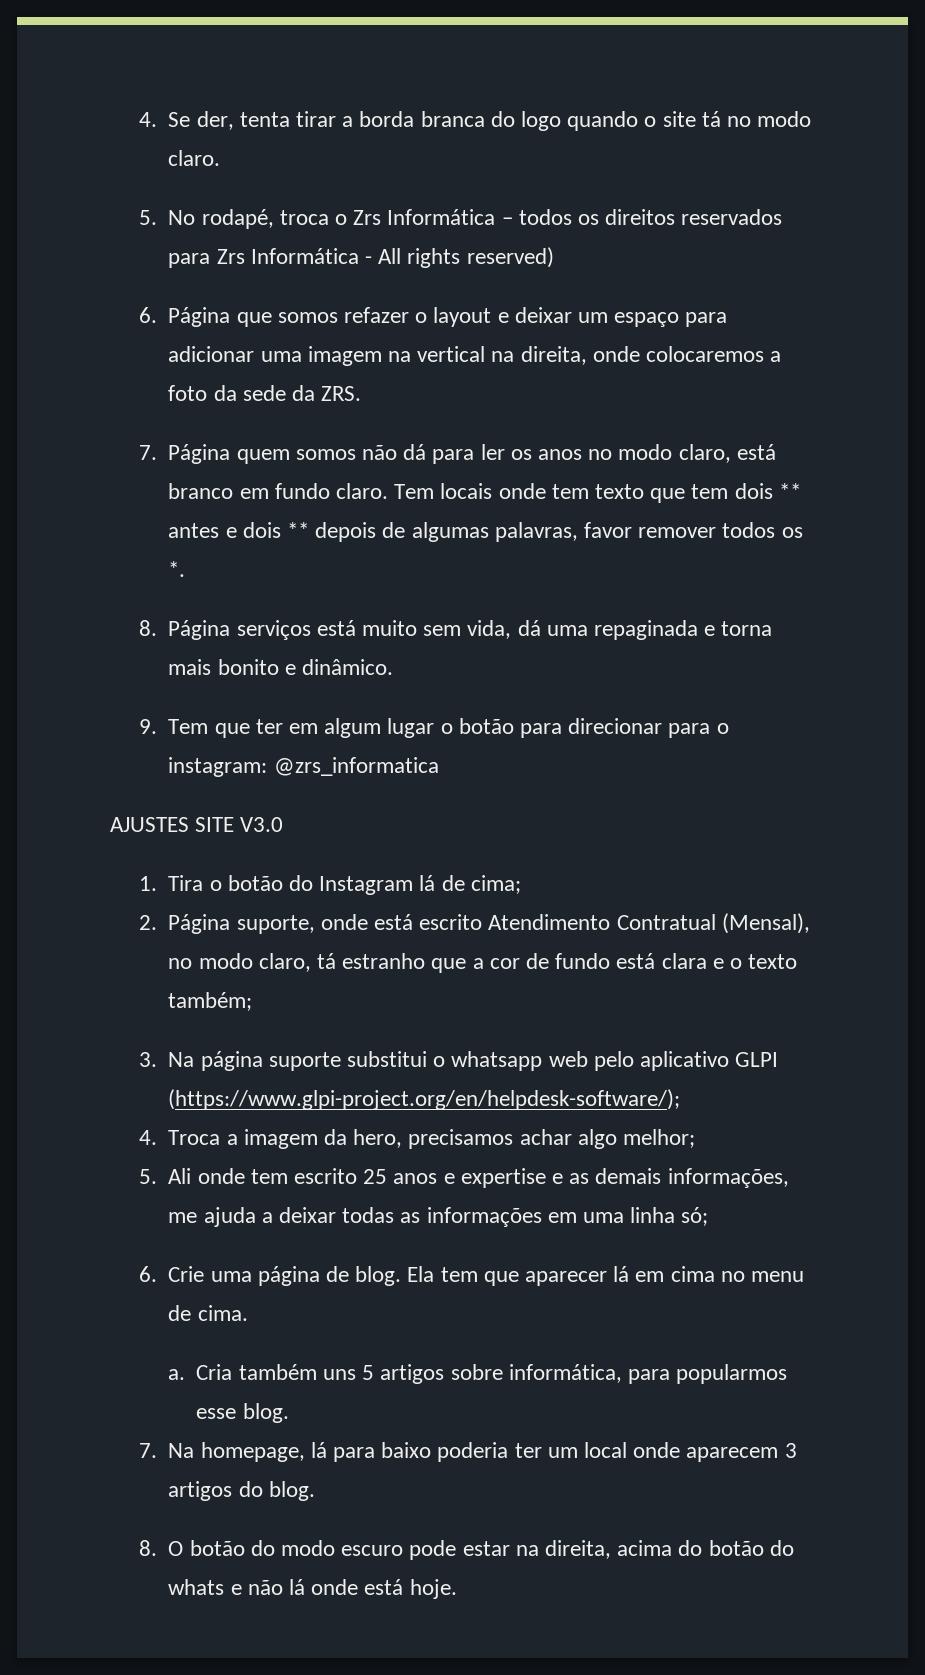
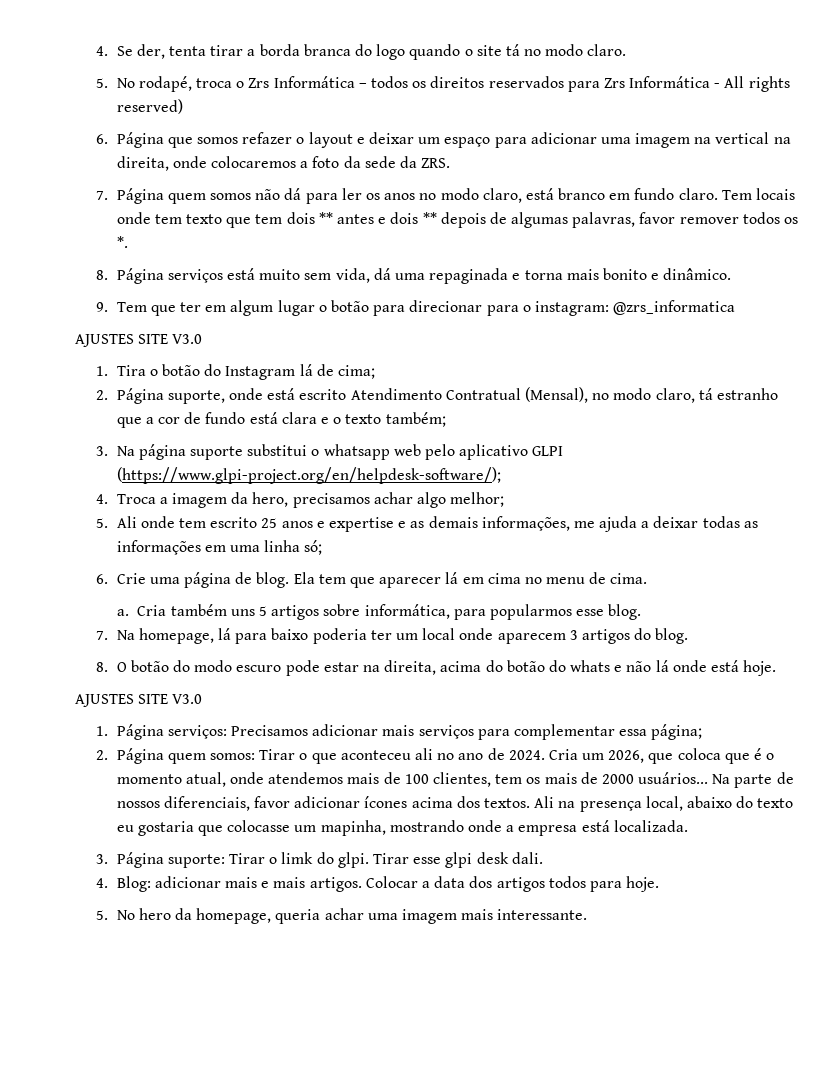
(457, 1589) none -> [75,694,203,707] [95,724,703,740] [95,748,775,764] [116,772,794,788] [116,796,794,812] [116,820,688,836] [95,852,543,868] [95,876,660,892] [95,908,588,924] // AJUSTES SITE V3.0 // 1. Página serviços: Precisamos adicionar mais serviços para complementar essa página; // 2. Página quem somos: Tirar o que aconteceu ali no ano de 2024. Cria um 2026, que coloca que é o momento atual, onde atendemos mais de 100 clientes, tem os mais de 2000 usuários... Na parte de nossos diferenciais, favor adicionar ícones acima dos textos. Ali na presença local, abaixo do texto eu gostaria que colocasse um mapinha, mostrando onde a empresa está localizada. // 3. Página suporte: Tirar o limk do glpi. Tirar esse glpi desk dali. // 4. Blog: adicionar mais e mais artigos. Colocar a data dos artigos todos para hoje. // 5. No hero da homepage, queria achar uma imagem mais interessante.

